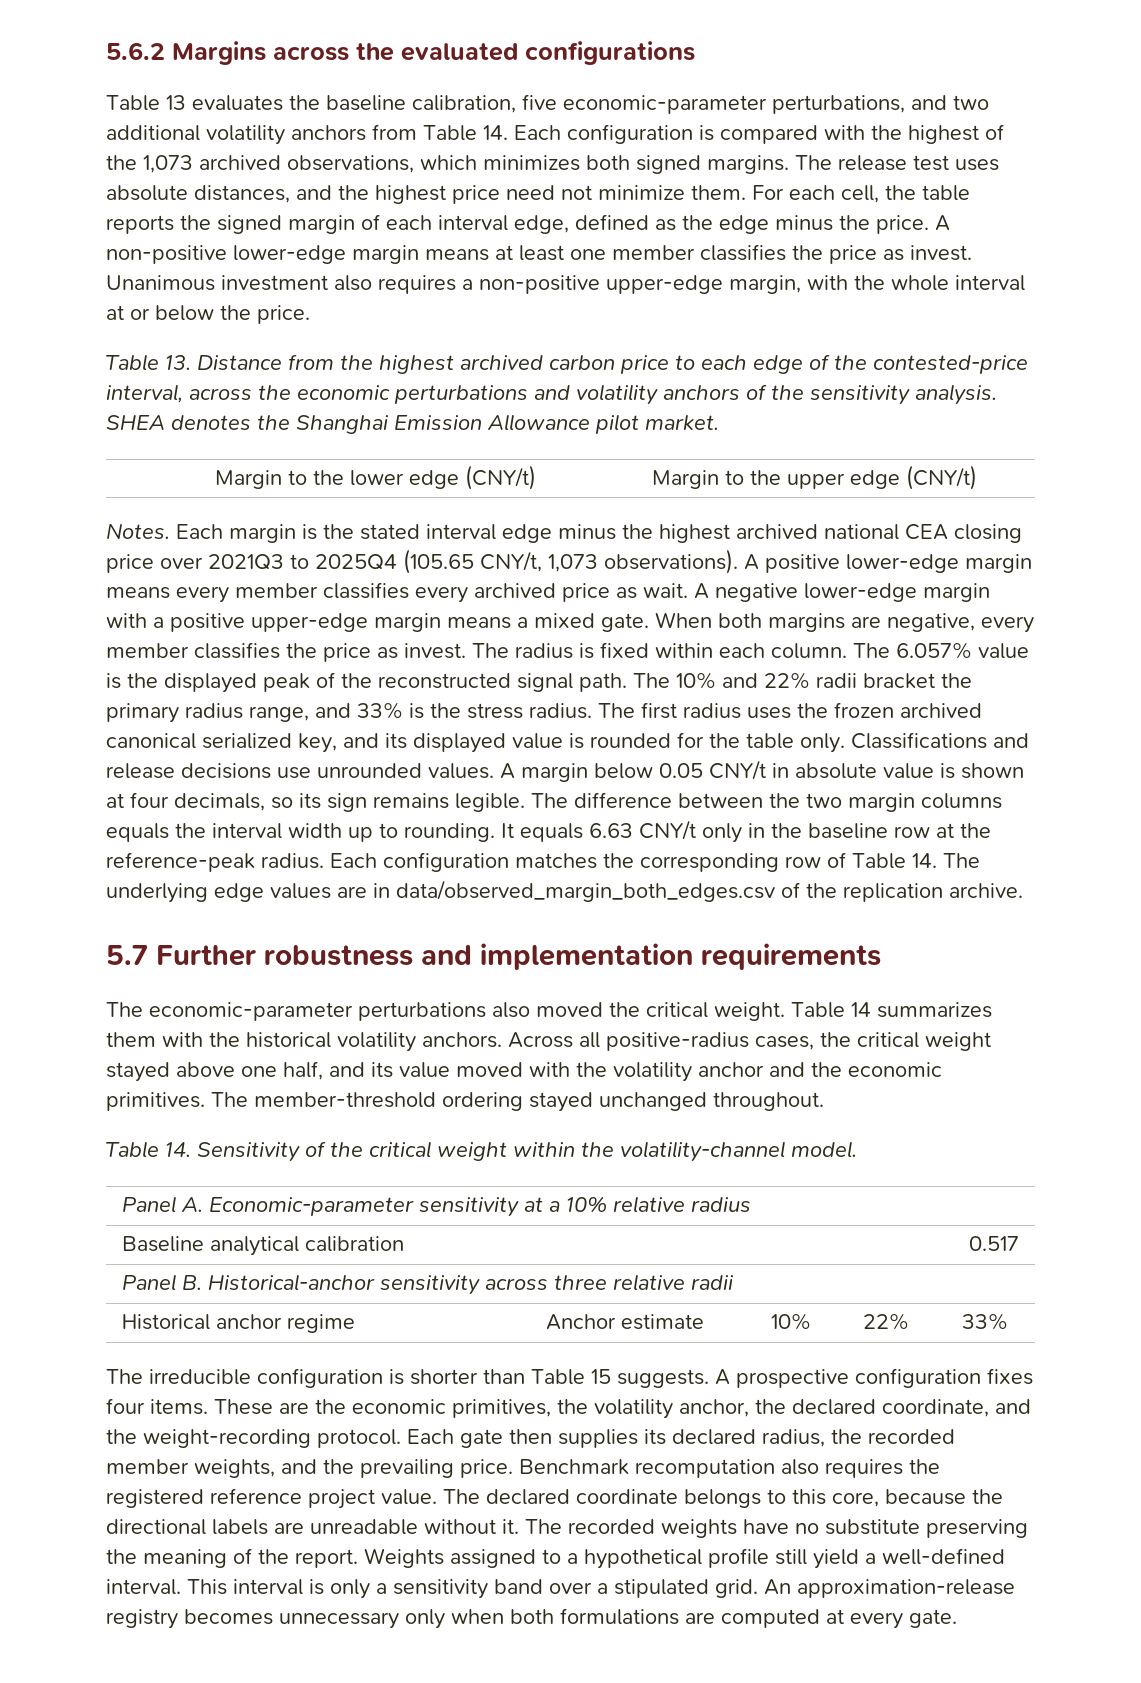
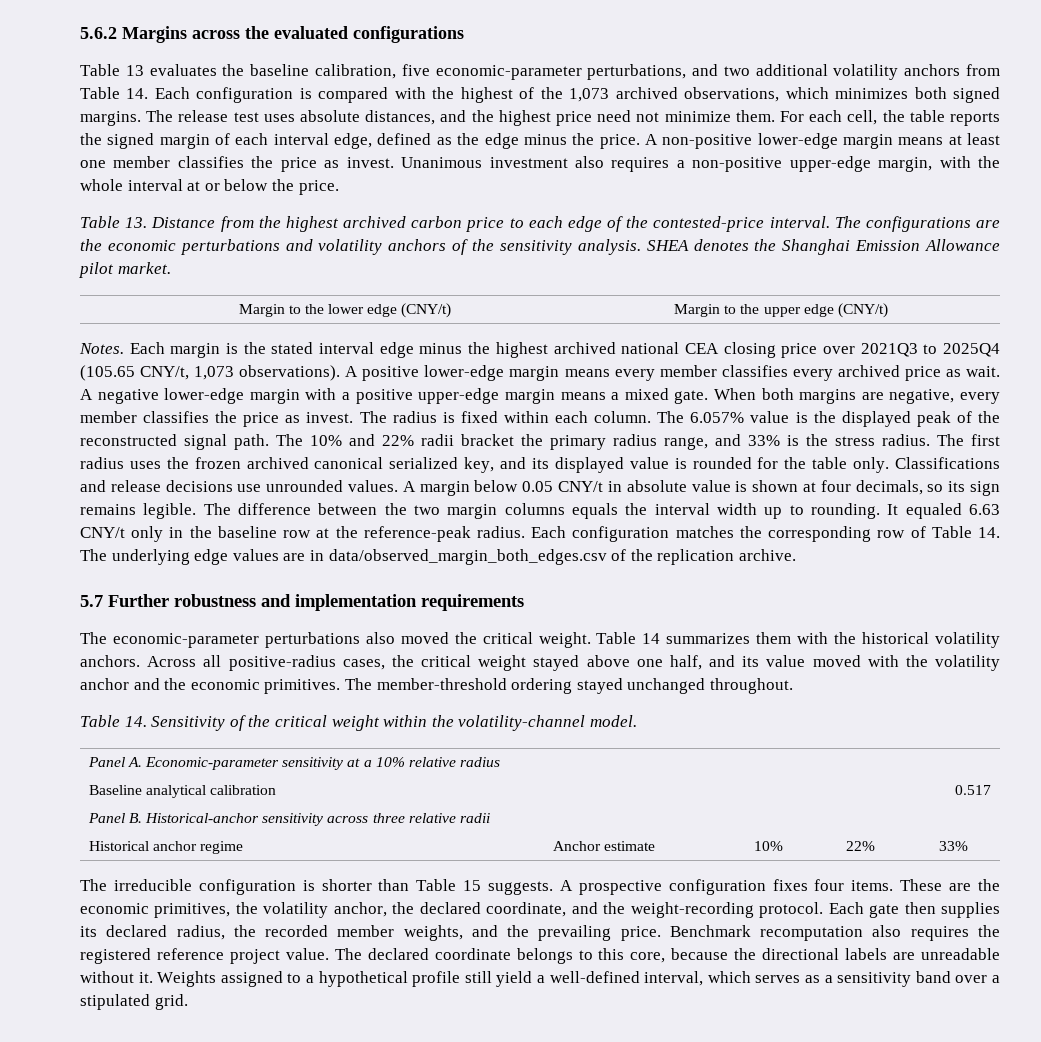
[106,384,252,403] interval, across -> [769,216,1000,232] interval. The configurations are
[520,823,583,842] equals -> [905,503,962,519] equaled
[525,1519,1028,1538] [106,1548,358,1568] The recorded weights have no substitute preserving the meaning of the report. -> (153, 977) none
[106,1579,370,1599] interval. This interval is only -> [644,971,821,986] interval, which serves as
[764,1579,1015,1598] [106,1608,957,1629] An approximation-release registry becomes unnecessary only when both formulations are computed at every gate. -> (188, 1002) none

